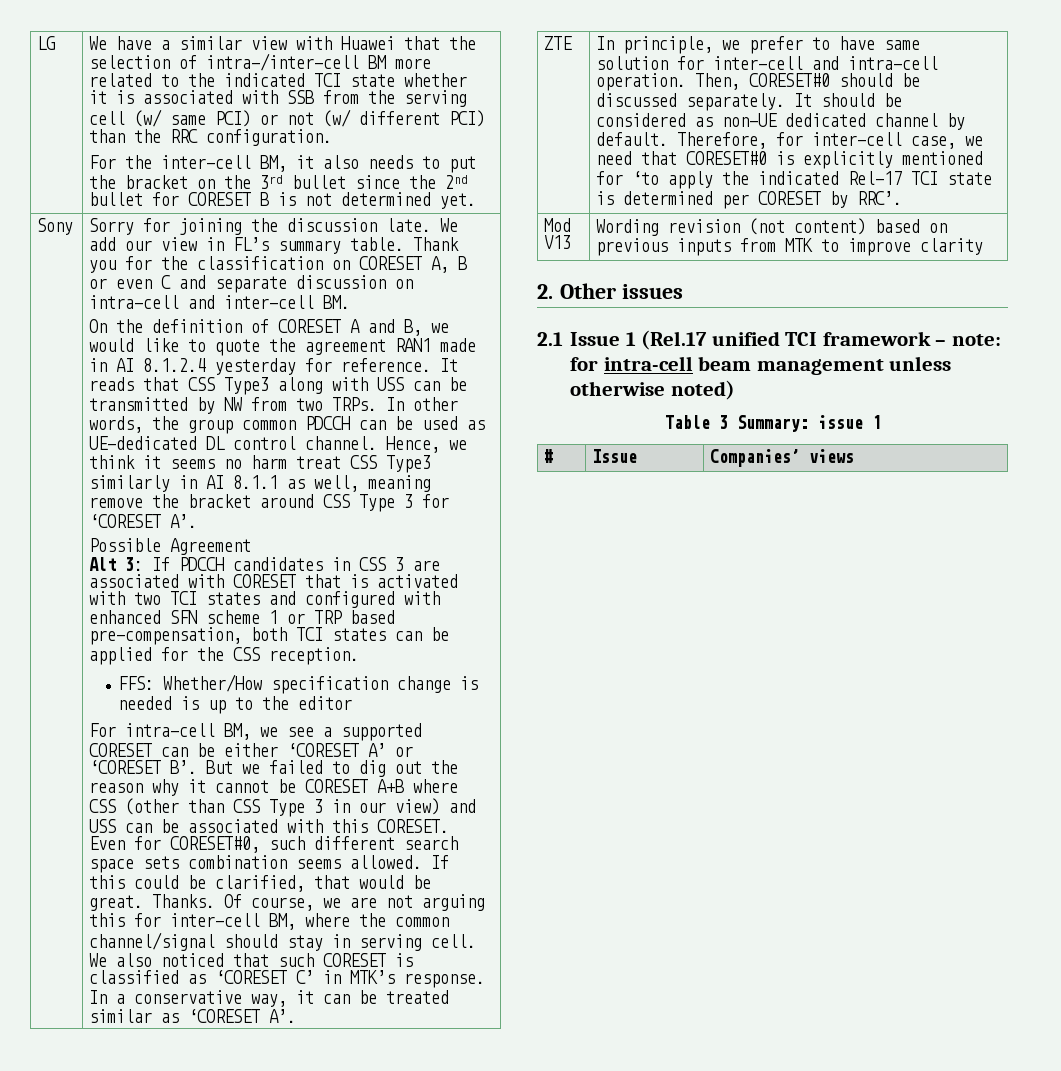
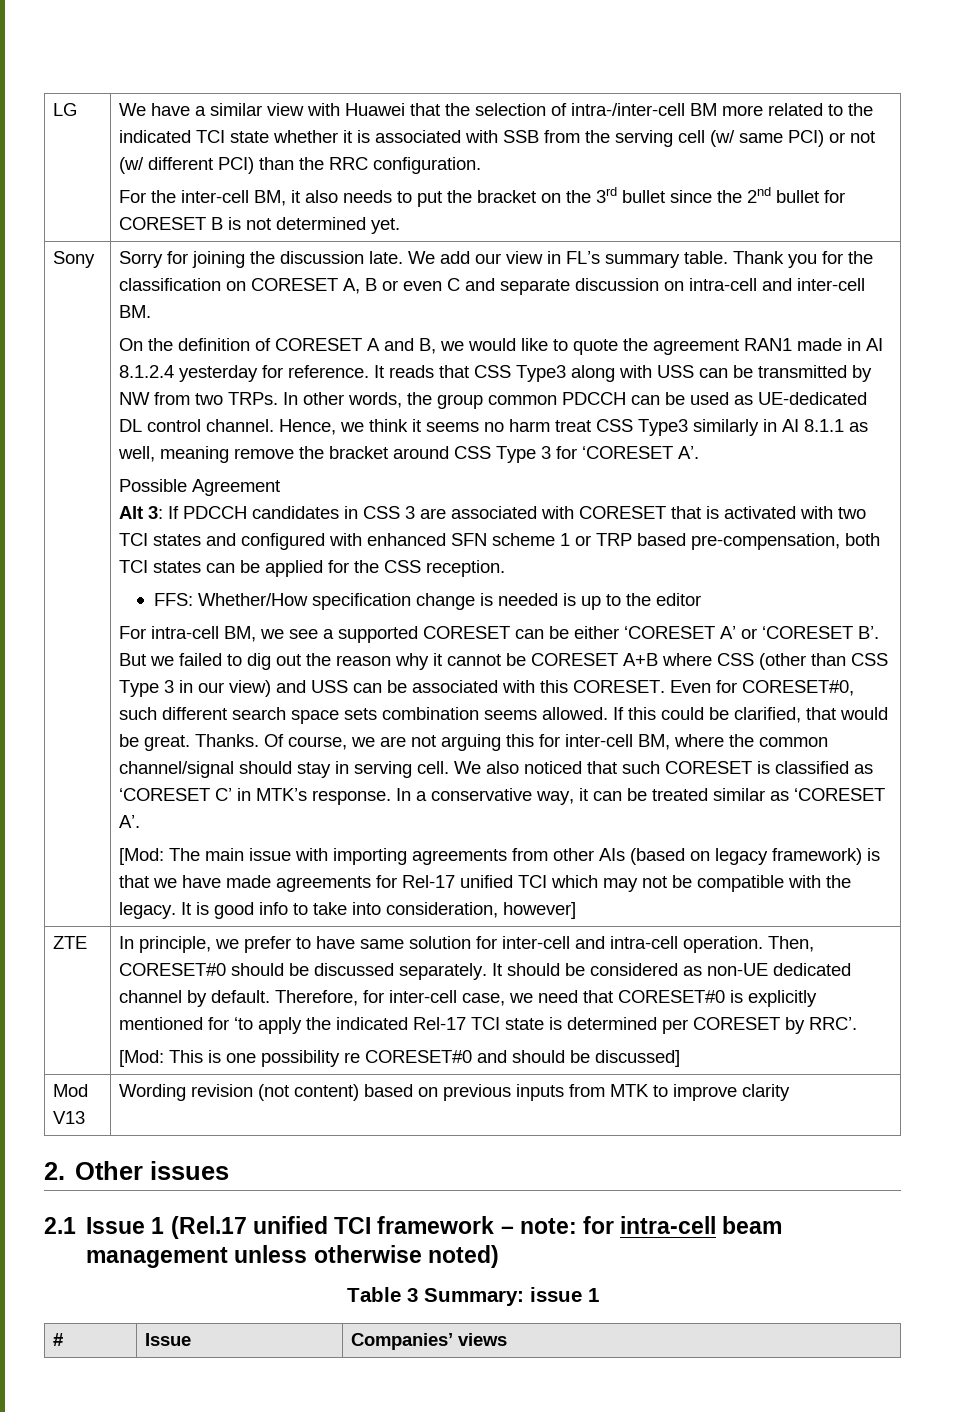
(297, 1016) none -> [119,848,881,865] [119,875,852,892] [119,902,577,919] // [Mod: The main issue with importing agreements from other AIs (based on legacy framework) is that we have made agreements for Rel-17 unified TCI which may not be compatible with the legacy. It is good info to take into consideration, however]
(903, 198) none -> [119,1050,681,1067] // [Mod: This is one possibility re CORESET#0 and should be discussed]

